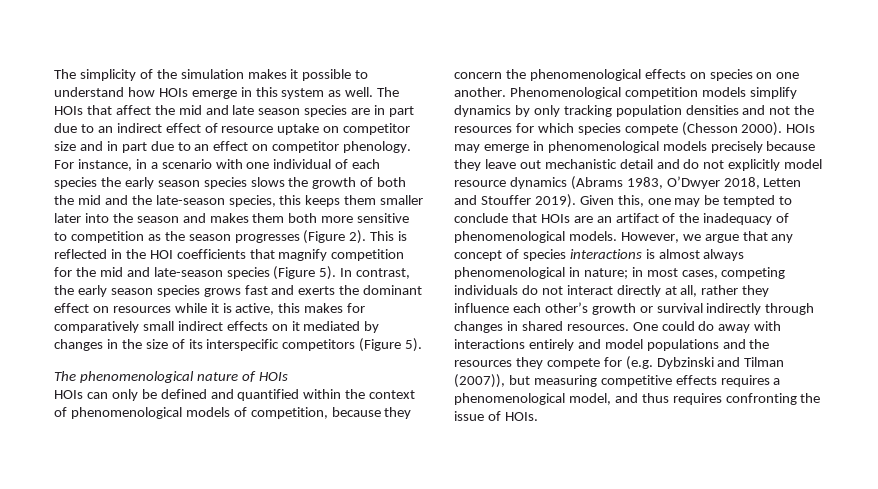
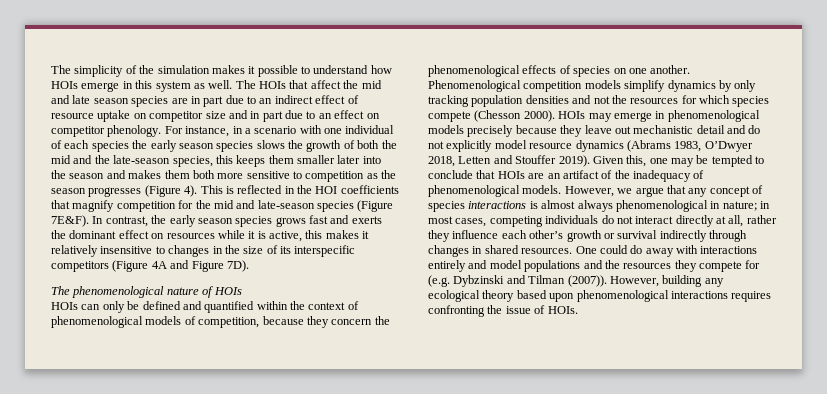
[349,230,367,244] 2). -> [184,185,198,197] 4).
[319,266,337,280] 5). -> [51,215,89,227] 7E&F).
[347,303,366,313] [54,321,380,333] for comparatively small indirect effects on it mediated by -> [362,231,370,239] [51,245,165,257] it relatively insensitive to
[405,338,423,352] 5). -> [151,260,249,272] 4A and Figure 7D).
[689,72,706,79] on -> [559,65,571,74] of
[454,374,781,388] [454,393,669,405] (2007)), but measuring competitive effects requires a phenomenological model, and thus -> [567,275,724,287] [428,290,728,302] (2007)). However, building any ecological theory based upon phenomenological interactions

